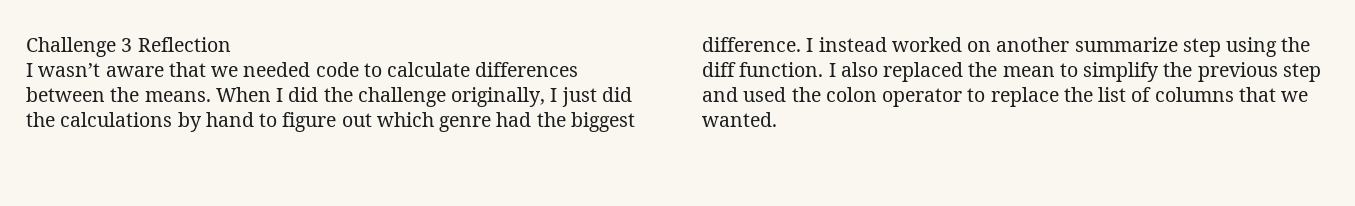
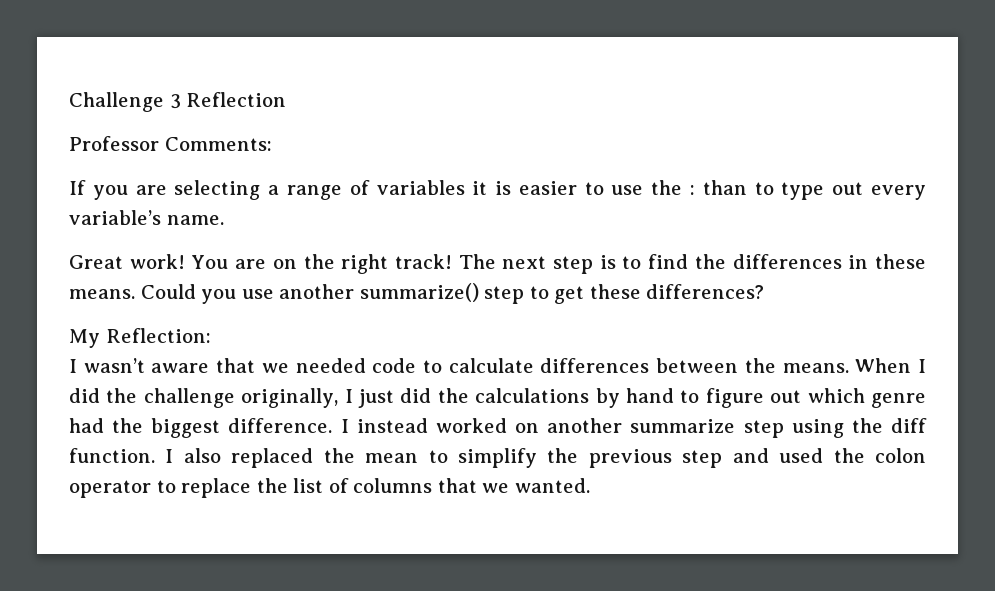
(231, 44) none -> [69,136,272,151] [69,180,926,200] [69,210,224,225] [69,254,927,274] [69,283,765,304] [69,328,211,348] // Professor Comments: // If you are selecting a range of variables it is easier to use the : than to type out every variable’s name. // Great work! You are on the right track! The next step is to find the differences in these means. Could you use another summarize() step to get these differences? // My Reflection:

